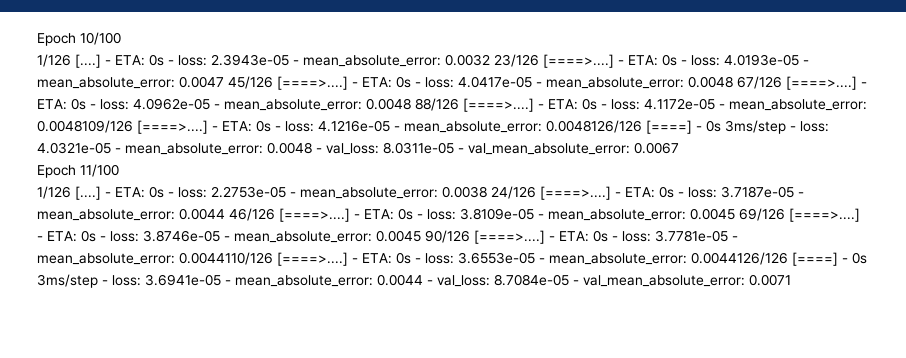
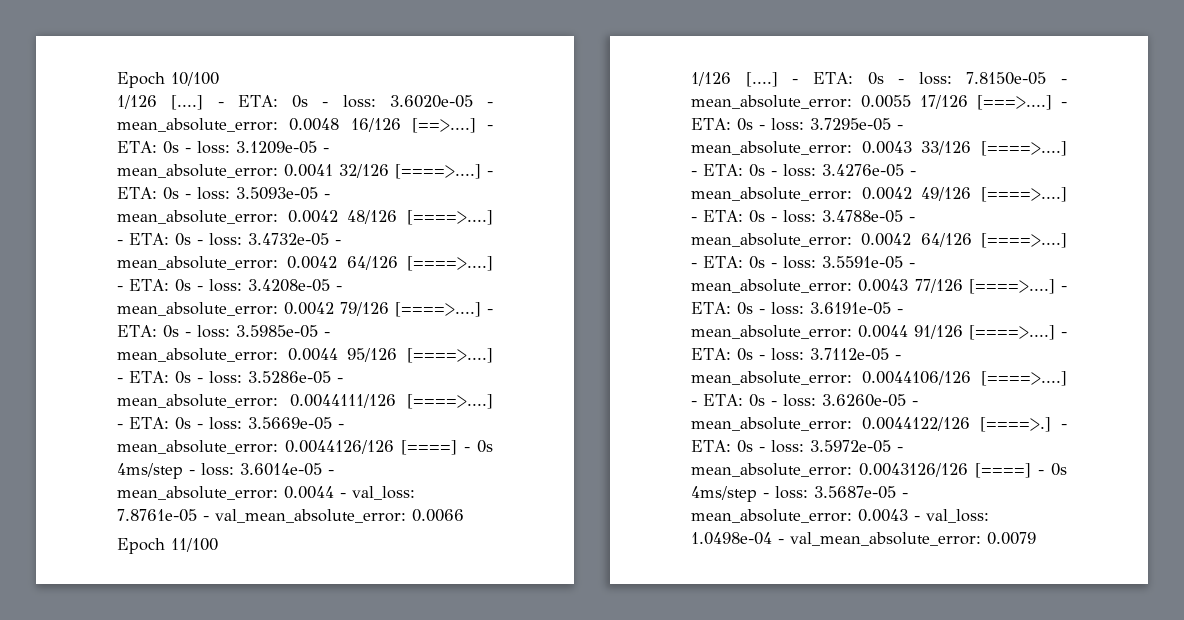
[211,54,809,68] [37,76,867,90] [37,98,867,112] [37,120,829,134] [37,142,679,155] 2.3943e-05 - mean_absolute_error: 0.0032 23/126 [====>....] - ETA: 0s - loss: 4.0193e-05 - mean_absolute_error: 0.0047 45/126 [====>....] - ETA: 0s - loss: 4.0417e-05 - mean_absolute_error: 0.0048 67/126 [====>....] - ETA: 0s - loss: 4.0962e-05 - mean_absolute_error: 0.0048 88/126 [====>....] - ETA: 0s - loss: 4.1172e-05 - mean_absolute_error: 0.0048109/126 [====>....] - ETA: 0s - loss: 4.1216e-05 - mean_absolute_error: 0.0048126/126 [====] - 0s 3ms/step - loss: 4.0321e-05 - mean_absolute_error: 0.0048 - val_loss: 8.0311e-05 - val_mean_absolute_error: 0.0067 -> [389,95,493,108] [117,118,493,133] [117,141,329,154] [117,164,493,179] [117,187,330,200] [117,210,493,225] [117,233,341,246] [117,256,493,271] [117,279,342,292] [117,302,493,317] [117,325,330,338] [117,348,493,363] [117,371,343,384] [117,394,493,409] [117,417,344,430] [117,440,493,455] [117,463,334,479] [117,486,415,500] [117,509,464,523] 3.6020e-05 - mean_absolute_error: 0.0048 16/126 [==>....] - ETA: 0s - loss: 3.1209e-05 - mean_absolute_error: 0.0041 32/126 [====>....] - ETA: 0s - loss: 3.5093e-05 - mean_absolute_error: 0.0042 48/126 [====>....] - ETA: 0s - loss: 3.4732e-05 - mean_absolute_error: 0.0042 64/126 [====>....] - ETA: 0s - loss: 3.4208e-05 - mean_absolute_error: 0.0042 79/126 [====>....] - ETA: 0s - loss: 3.5985e-05 - mean_absolute_error: 0.0044 95/126 [====>....] - ETA: 0s - loss: 3.5286e-05 - mean_absolute_error: 0.0044111/126 [====>....] - ETA: 0s - loss: 3.5669e-05 - mean_absolute_error: 0.0044126/126 [====] - 0s 4ms/step - loss: 3.6014e-05 - mean_absolute_error: 0.0044 - val_loss: 7.8761e-05 - val_mean_absolute_error: 0.0066
[211,186,804,200] [37,208,860,222] [37,230,738,244] [37,252,867,266] [37,274,791,288] 2.2753e-05 - mean_absolute_error: 0.0038 24/126 [====>....] - ETA: 0s - loss: 3.7187e-05 - mean_absolute_error: 0.0044 46/126 [====>....] - ETA: 0s - loss: 3.8109e-05 - mean_absolute_error: 0.0045 69/126 [====>....] - ETA: 0s - loss: 3.8746e-05 - mean_absolute_error: 0.0045 90/126 [====>....] - ETA: 0s - loss: 3.7781e-05 - mean_absolute_error: 0.0044110/126 [====>....] - ETA: 0s - loss: 3.6553e-05 - mean_absolute_error: 0.0044126/126 [====] - 0s 3ms/step - loss: 3.6941e-05 - mean_absolute_error: 0.0044 - val_loss: 8.7084e-05 - val_mean_absolute_error: 0.0071 -> [966,72,1067,85] [691,95,1067,110] [691,118,903,131] [691,141,1067,156] [691,164,916,177] [691,187,1067,202] [691,210,915,223] [691,233,1067,248] [691,256,915,269] [691,279,1067,294] [691,302,903,315] [691,325,1067,340] [691,348,901,361] [691,371,1067,386] [691,394,918,407] [691,417,1067,432] [691,440,903,453] [691,463,1067,478] [691,486,908,502] [691,509,989,523] [691,532,1036,546] 7.8150e-05 - mean_absolute_error: 0.0055 17/126 [===>....] - ETA: 0s - loss: 3.7295e-05 - mean_absolute_error: 0.0043 33/126 [====>....] - ETA: 0s - loss: 3.4276e-05 - mean_absolute_error: 0.0042 49/126 [====>....] - ETA: 0s - loss: 3.4788e-05 - mean_absolute_error: 0.0042 64/126 [====>....] - ETA: 0s - loss: 3.5591e-05 - mean_absolute_error: 0.0043 77/126 [====>....] - ETA: 0s - loss: 3.6191e-05 - mean_absolute_error: 0.0044 91/126 [====>....] - ETA: 0s - loss: 3.7112e-05 - mean_absolute_error: 0.0044106/126 [====>....] - ETA: 0s - loss: 3.6260e-05 - mean_absolute_error: 0.0044122/126 [====>.] - ETA: 0s - loss: 3.5972e-05 - mean_absolute_error: 0.0043126/126 [====] - 0s 4ms/step - loss: 3.5687e-05 - mean_absolute_error: 0.0043 - val_loss: 1.0498e-04 - val_mean_absolute_error: 0.0079

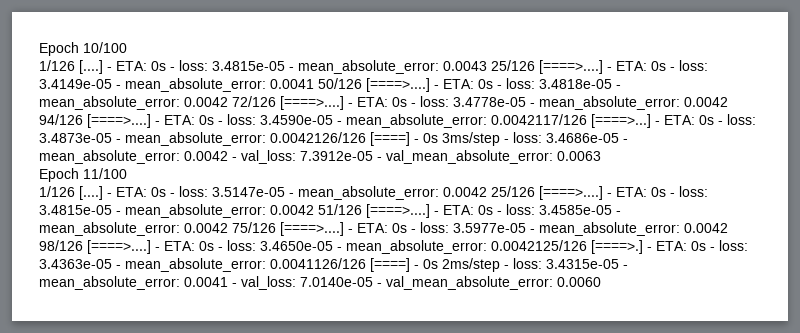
[389,95,493,108] [117,118,493,133] [117,141,329,154] [117,164,493,179] [117,187,330,200] [117,210,493,225] [117,233,341,246] [117,256,493,271] [117,279,342,292] [117,302,493,317] [117,325,330,338] [117,348,493,363] [117,371,343,384] [117,394,493,409] [117,417,344,430] [117,440,493,455] [117,463,334,479] [117,486,415,500] [117,509,464,523] 3.6020e-05 - mean_absolute_error: 0.0048 16/126 [==>....] - ETA: 0s - loss: 3.1209e-05 - mean_absolute_error: 0.0041 32/126 [====>....] - ETA: 0s - loss: 3.5093e-05 - mean_absolute_error: 0.0042 48/126 [====>....] - ETA: 0s - loss: 3.4732e-05 - mean_absolute_error: 0.0042 64/126 [====>....] - ETA: 0s - loss: 3.4208e-05 - mean_absolute_error: 0.0042 79/126 [====>....] - ETA: 0s - loss: 3.5985e-05 - mean_absolute_error: 0.0044 95/126 [====>....] - ETA: 0s - loss: 3.5286e-05 - mean_absolute_error: 0.0044111/126 [====>....] - ETA: 0s - loss: 3.5669e-05 - mean_absolute_error: 0.0044126/126 [====] - 0s 4ms/step - loss: 3.6014e-05 - mean_absolute_error: 0.0044 - val_loss: 7.8761e-05 - val_mean_absolute_error: 0.0066 -> [212,60,708,74] [39,78,621,92] [39,96,728,110] [39,114,756,128] [39,132,628,146] [39,150,601,164] 3.4815e-05 - mean_absolute_error: 0.0043 25/126 [====>....] - ETA: 0s - loss: 3.4149e-05 - mean_absolute_error: 0.0041 50/126 [====>....] - ETA: 0s - loss: 3.4818e-05 - mean_absolute_error: 0.0042 72/126 [====>....] - ETA: 0s - loss: 3.4778e-05 - mean_absolute_error: 0.0042 94/126 [====>....] - ETA: 0s - loss: 3.4590e-05 - mean_absolute_error: 0.0042117/126 [====>...] - ETA: 0s - loss: 3.4873e-05 - mean_absolute_error: 0.0042126/126 [====] - 0s 3ms/step - loss: 3.4686e-05 - mean_absolute_error: 0.0042 - val_loss: 7.3912e-05 - val_mean_absolute_error: 0.0063
[966,72,1067,85] [691,95,1067,110] [691,118,903,131] [691,141,1067,156] [691,164,916,177] [691,187,1067,202] [691,210,915,223] [691,233,1067,248] [691,256,915,269] [691,279,1067,294] [691,302,903,315] [691,325,1067,340] [691,348,901,361] [691,371,1067,386] [691,394,918,407] [691,417,970,431] 7.8150e-05 - mean_absolute_error: 0.0055 17/126 [===>....] - ETA: 0s - loss: 3.7295e-05 - mean_absolute_error: 0.0043 33/126 [====>....] - ETA: 0s - loss: 3.4276e-05 - mean_absolute_error: 0.0042 49/126 [====>....] - ETA: 0s - loss: 3.4788e-05 - mean_absolute_error: 0.0042 64/126 [====>....] - ETA: 0s - loss: 3.5591e-05 - mean_absolute_error: 0.0043 77/126 [====>....] - ETA: 0s - loss: 3.6191e-05 - mean_absolute_error: 0.0044 91/126 [====>....] - ETA: 0s - loss: 3.7112e-05 - mean_absolute_error: 0.0044106/126 [====>....] - ETA: 0s - loss: 3.6260e-05 - mean_absolute_error: 0.0044122/126 -> [212,186,708,200] [39,204,621,218] [39,222,728,236] [39,240,587,254] 3.5147e-05 - mean_absolute_error: 0.0042 25/126 [====>....] - ETA: 0s - loss: 3.4815e-05 - mean_absolute_error: 0.0042 51/126 [====>....] - ETA: 0s - loss: 3.4585e-05 - mean_absolute_error: 0.0042 75/126 [====>....] - ETA: 0s - loss: 3.5977e-05 - mean_absolute_error: 0.0042 98/126 [====>....] - ETA: 0s - loss: 3.4650e-05 - mean_absolute_error: 0.0042125/126
[809,440,903,453] [691,463,1067,478] [691,486,908,502] [691,509,989,523] [691,532,1036,546] 3.5972e-05 - mean_absolute_error: 0.0043126/126 [====] - 0s 4ms/step - loss: 3.5687e-05 - mean_absolute_error: 0.0043 - val_loss: 1.0498e-04 - val_mean_absolute_error: 0.0079 -> [39,258,628,272] [39,276,601,290] 3.4363e-05 - mean_absolute_error: 0.0041126/126 [====] - 0s 2ms/step - loss: 3.4315e-05 - mean_absolute_error: 0.0041 - val_loss: 7.0140e-05 - val_mean_absolute_error: 0.0060

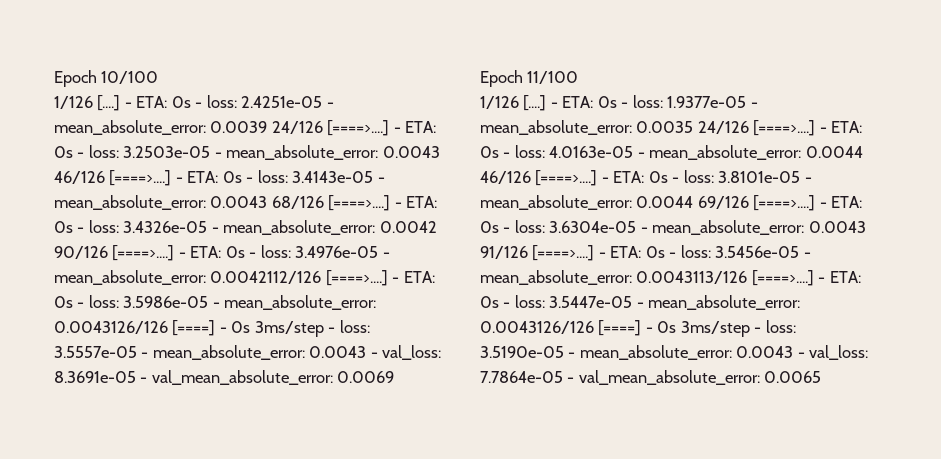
[212,60,708,74] [39,78,621,92] [39,96,728,110] [39,114,756,128] [39,132,628,146] [39,150,601,164] 3.4815e-05 - mean_absolute_error: 0.0043 25/126 [====>....] - ETA: 0s - loss: 3.4149e-05 - mean_absolute_error: 0.0041 50/126 [====>....] - ETA: 0s - loss: 3.4818e-05 - mean_absolute_error: 0.0042 72/126 [====>....] - ETA: 0s - loss: 3.4778e-05 - mean_absolute_error: 0.0042 94/126 [====>....] - ETA: 0s - loss: 3.4590e-05 - mean_absolute_error: 0.0042117/126 [====>...] - ETA: 0s - loss: 3.4873e-05 - mean_absolute_error: 0.0042126/126 [====] - 0s 3ms/step - loss: 3.4686e-05 - mean_absolute_error: 0.0042 - val_loss: 7.3912e-05 - val_mean_absolute_error: 0.0063 -> [241,96,334,108] [54,120,437,136] [54,145,440,160] [54,170,385,186] [54,195,438,211] [54,220,437,235] [54,245,390,261] [54,270,435,286] [54,295,377,310] [54,320,370,337] [54,345,442,360] [54,370,395,385] 2.4251e-05 - mean_absolute_error: 0.0039 24/126 [====>....] - ETA: 0s - loss: 3.2503e-05 - mean_absolute_error: 0.0043 46/126 [====>....] - ETA: 0s - loss: 3.4143e-05 - mean_absolute_error: 0.0043 68/126 [====>....] - ETA: 0s - loss: 3.4326e-05 - mean_absolute_error: 0.0042 90/126 [====>....] - ETA: 0s - loss: 3.4976e-05 - mean_absolute_error: 0.0042112/126 [====>....] - ETA: 0s - loss: 3.5986e-05 - mean_absolute_error: 0.0043126/126 [====] - 0s 3ms/step - loss: 3.5557e-05 - mean_absolute_error: 0.0043 - val_loss: 8.3691e-05 - val_mean_absolute_error: 0.0069
[212,186,708,200] [39,204,621,218] [39,222,728,236] [39,240,748,254] [39,258,628,272] [39,276,601,290] 3.5147e-05 - mean_absolute_error: 0.0042 25/126 [====>....] - ETA: 0s - loss: 3.4815e-05 - mean_absolute_error: 0.0042 51/126 [====>....] - ETA: 0s - loss: 3.4585e-05 - mean_absolute_error: 0.0042 75/126 [====>....] - ETA: 0s - loss: 3.5977e-05 - mean_absolute_error: 0.0042 98/126 [====>....] - ETA: 0s - loss: 3.4650e-05 - mean_absolute_error: 0.0042125/126 [====>.] - ETA: 0s - loss: 3.4363e-05 - mean_absolute_error: 0.0041126/126 [====] - 0s 2ms/step - loss: 3.4315e-05 - mean_absolute_error: 0.0041 - val_loss: 7.0140e-05 - val_mean_absolute_error: 0.0060 -> [667,96,758,108] [480,120,863,136] [480,145,863,160] [480,170,812,186] [480,195,863,211] [480,220,866,235] [480,245,811,261] [480,270,861,286] [480,295,801,310] [480,320,796,337] [480,345,869,360] [480,370,822,385] 1.9377e-05 - mean_absolute_error: 0.0035 24/126 [====>....] - ETA: 0s - loss: 4.0163e-05 - mean_absolute_error: 0.0044 46/126 [====>....] - ETA: 0s - loss: 3.8101e-05 - mean_absolute_error: 0.0044 69/126 [====>....] - ETA: 0s - loss: 3.6304e-05 - mean_absolute_error: 0.0043 91/126 [====>....] - ETA: 0s - loss: 3.5456e-05 - mean_absolute_error: 0.0043113/126 [====>....] - ETA: 0s - loss: 3.5447e-05 - mean_absolute_error: 0.0043126/126 [====] - 0s 3ms/step - loss: 3.5190e-05 - mean_absolute_error: 0.0043 - val_loss: 7.7864e-05 - val_mean_absolute_error: 0.0065

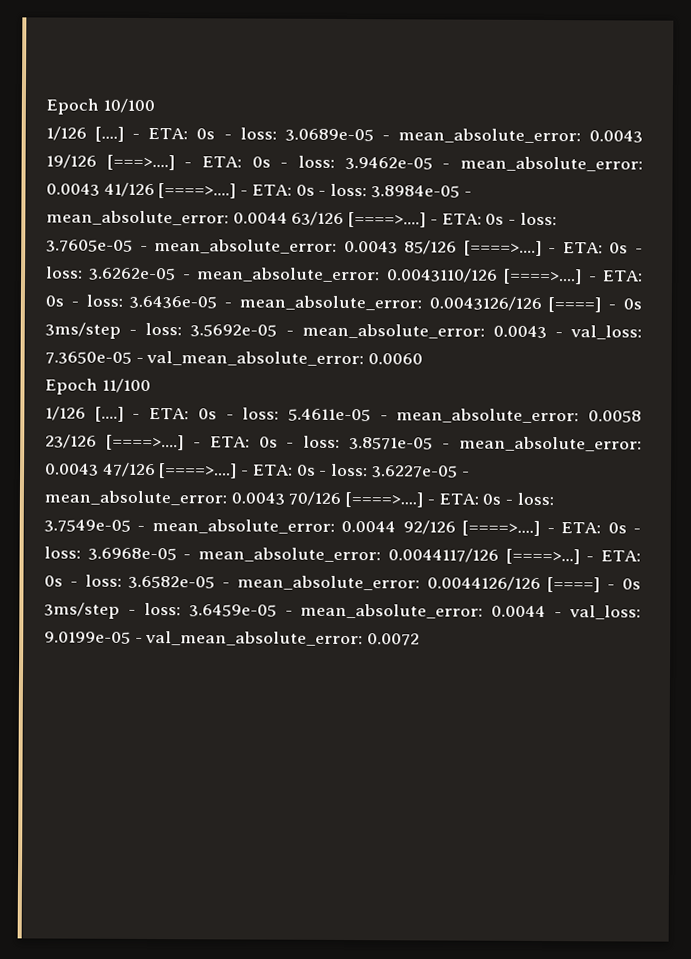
[241,96,334,108] [54,120,437,136] [54,145,440,160] [54,170,385,186] [54,195,438,211] [54,220,437,235] [54,245,390,261] [54,270,435,286] [54,295,377,310] [54,320,370,337] [54,345,442,360] [54,370,395,385] 2.4251e-05 - mean_absolute_error: 0.0039 24/126 [====>....] - ETA: 0s - loss: 3.2503e-05 - mean_absolute_error: 0.0043 46/126 [====>....] - ETA: 0s - loss: 3.4143e-05 - mean_absolute_error: 0.0043 68/126 [====>....] - ETA: 0s - loss: 3.4326e-05 - mean_absolute_error: 0.0042 90/126 [====>....] - ETA: 0s - loss: 3.4976e-05 - mean_absolute_error: 0.0042112/126 [====>....] - ETA: 0s - loss: 3.5986e-05 - mean_absolute_error: 0.0043126/126 [====] - 0s 3ms/step - loss: 3.5557e-05 - mean_absolute_error: 0.0043 - val_loss: 8.3691e-05 - val_mean_absolute_error: 0.0069 -> [284,128,643,144] [46,154,643,172] [46,182,472,199] [46,210,557,228] [46,239,643,256] [46,266,644,285] [45,294,643,313] [45,322,642,340] [45,350,424,367] 3.0689e-05 - mean_absolute_error: 0.0043 19/126 [===>....] - ETA: 0s - loss: 3.9462e-05 - mean_absolute_error: 0.0043 41/126 [====>....] - ETA: 0s - loss: 3.8984e-05 - mean_absolute_error: 0.0044 63/126 [====>....] - ETA: 0s - loss: 3.7605e-05 - mean_absolute_error: 0.0043 85/126 [====>....] - ETA: 0s - loss: 3.6262e-05 - mean_absolute_error: 0.0043110/126 [====>....] - ETA: 0s - loss: 3.6436e-05 - mean_absolute_error: 0.0043126/126 [====] - 0s 3ms/step - loss: 3.5692e-05 - mean_absolute_error: 0.0043 - val_loss: 7.3650e-05 - val_mean_absolute_error: 0.0060
[667,96,758,108] [480,120,863,136] [480,145,863,160] [480,170,812,186] [480,195,863,211] [480,220,866,235] [480,245,811,261] [480,270,861,286] [480,295,801,310] [480,320,796,337] [480,345,869,360] [480,370,822,385] 1.9377e-05 - mean_absolute_error: 0.0035 24/126 [====>....] - ETA: 0s - loss: 4.0163e-05 - mean_absolute_error: 0.0044 46/126 [====>....] - ETA: 0s - loss: 3.8101e-05 - mean_absolute_error: 0.0044 69/126 [====>....] - ETA: 0s - loss: 3.6304e-05 - mean_absolute_error: 0.0043 91/126 [====>....] - ETA: 0s - loss: 3.5456e-05 - mean_absolute_error: 0.0043113/126 [====>....] - ETA: 0s - loss: 3.5447e-05 - mean_absolute_error: 0.0043126/126 [====] - 0s 3ms/step - loss: 3.5190e-05 - mean_absolute_error: 0.0043 - val_loss: 7.7864e-05 - val_mean_absolute_error: 0.0065 -> [287,408,642,424] [45,434,642,452] [45,462,470,479] [44,490,554,508] [44,519,641,536] [44,546,642,565] [44,574,642,593] [44,602,641,620] [44,630,421,647] 5.4611e-05 - mean_absolute_error: 0.0058 23/126 [====>....] - ETA: 0s - loss: 3.8571e-05 - mean_absolute_error: 0.0043 47/126 [====>....] - ETA: 0s - loss: 3.6227e-05 - mean_absolute_error: 0.0043 70/126 [====>....] - ETA: 0s - loss: 3.7549e-05 - mean_absolute_error: 0.0044 92/126 [====>....] - ETA: 0s - loss: 3.6968e-05 - mean_absolute_error: 0.0044117/126 [====>...] - ETA: 0s - loss: 3.6582e-05 - mean_absolute_error: 0.0044126/126 [====] - 0s 3ms/step - loss: 3.6459e-05 - mean_absolute_error: 0.0044 - val_loss: 9.0199e-05 - val_mean_absolute_error: 0.0072

